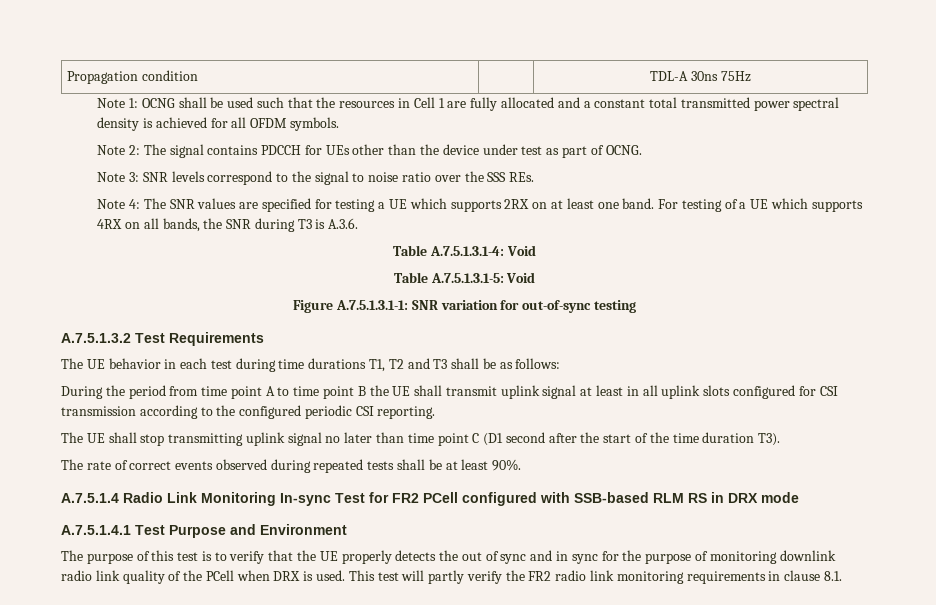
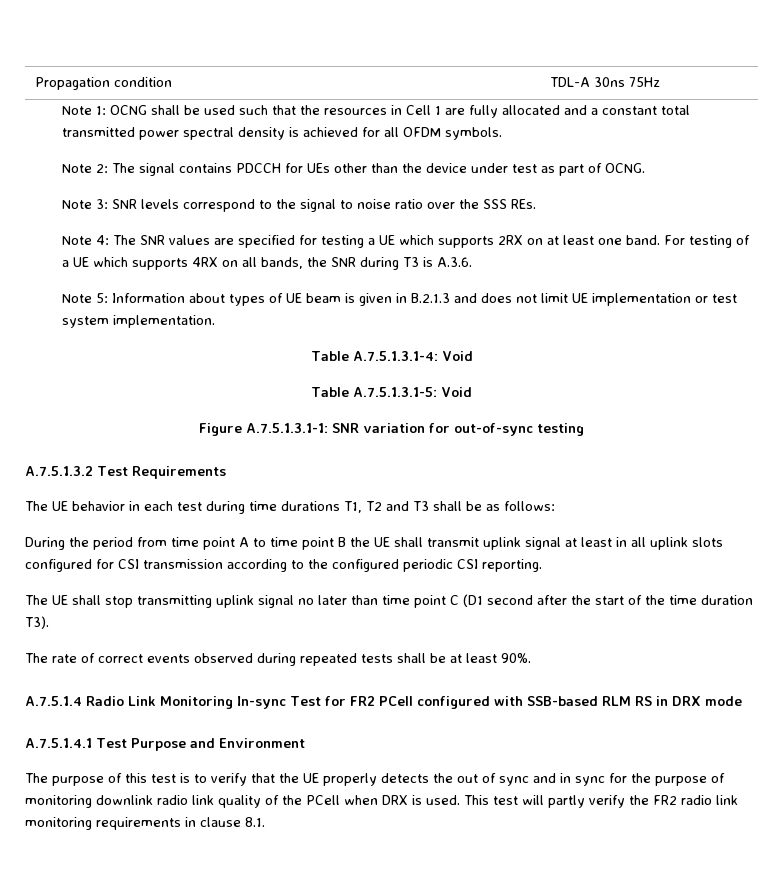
(359, 223) none -> [61,293,737,306] [61,315,215,328] // Note 5: Information about types of UE beam is given in B.2.1.3 and does not limit UE implementation or test system implementation.

